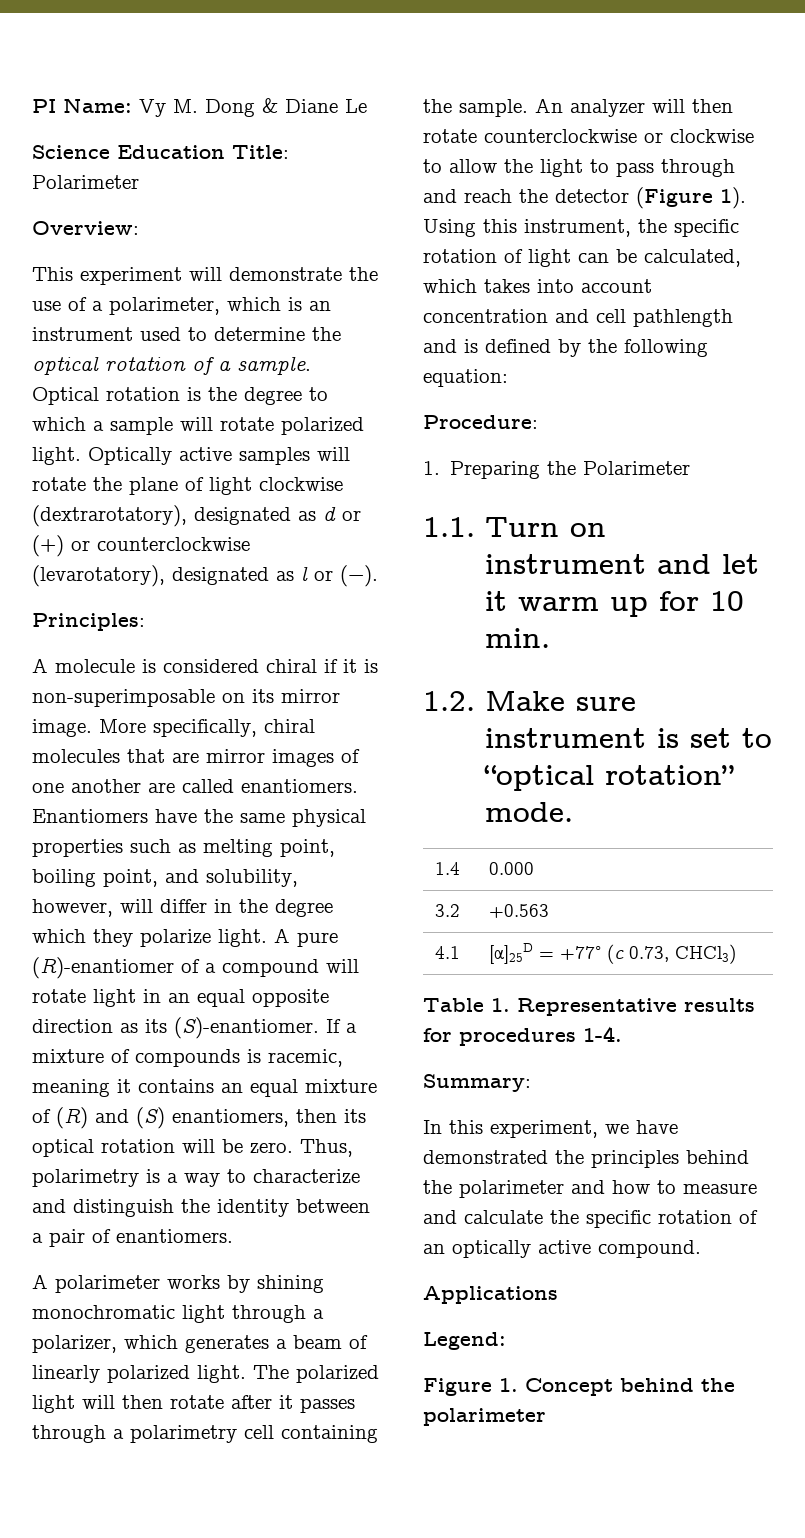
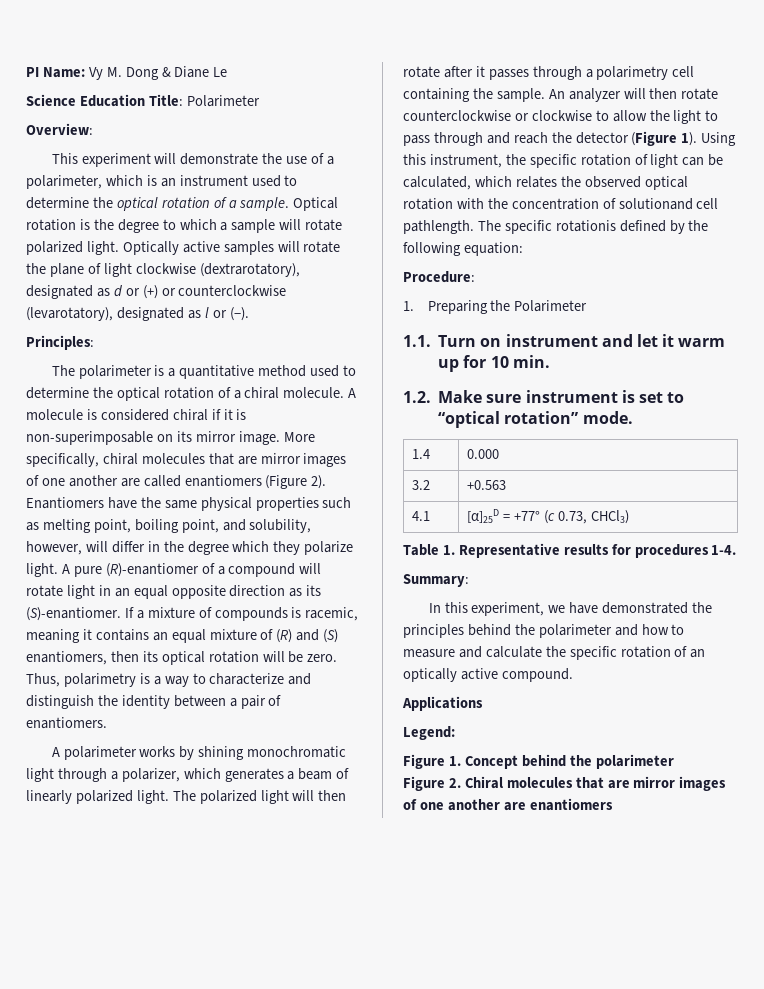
(145, 622) none -> [51,365,356,379] [26,387,345,401] The polarimeter is a quantitative method used to determine the optical rotation of a chiral molecule.
[241,779,358,793] enantiomers. -> [184,475,327,489] enantiomers (Figure 2).
[484,279,652,293] [423,309,733,327] [423,339,478,353] takes into account concentration and cell pathlength and is -> [515,176,688,190] [403,198,719,210] [403,220,616,234] relates the observed optical rotation with the concentration of solutionand cell pathlength. The specific rotationis
(546, 1417) none -> [403,776,727,791] [403,798,613,811] // Figure 2. Chiral molecules that are mirror images of one another are enantiomers

